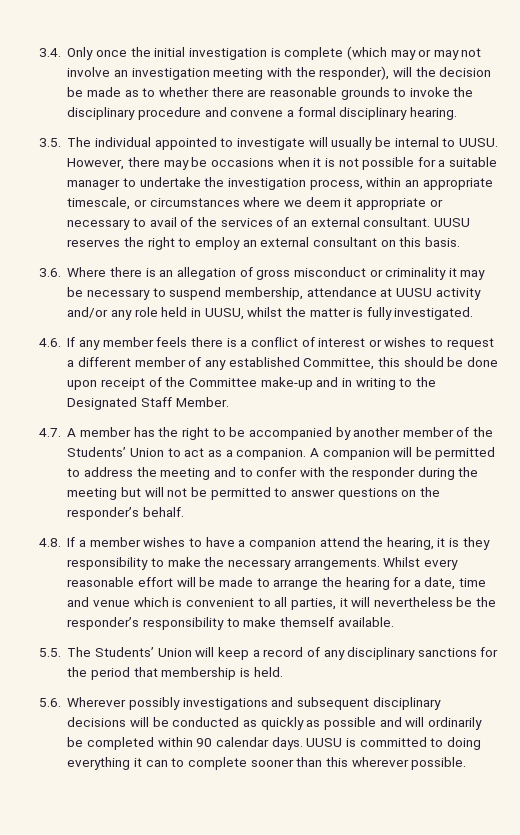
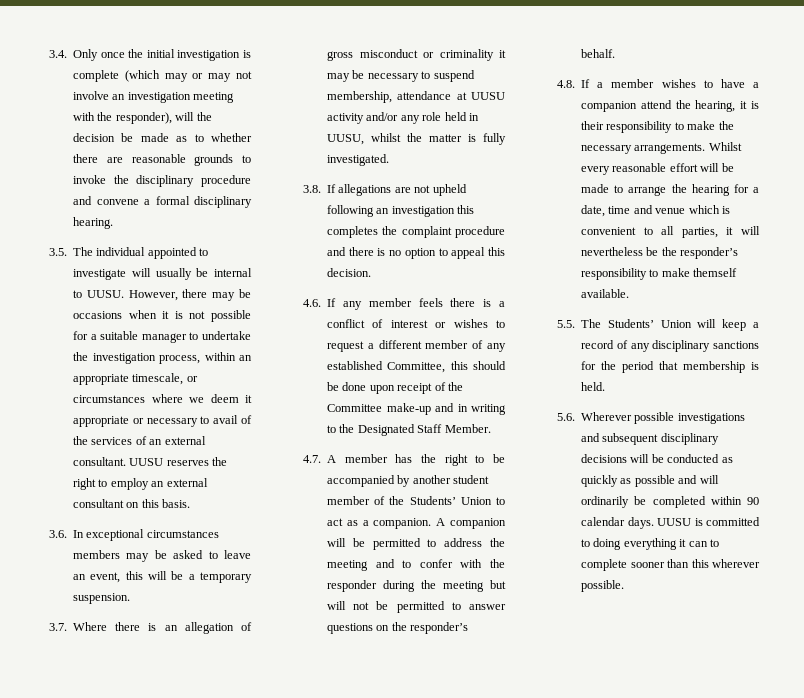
(61, 272) none -> [73,529,219,541] [73,550,252,562] [73,571,253,583] [73,593,131,604] [48,623,67,631] In exceptional circumstances members may be asked to leave an event, this will be a temporary suspension. // 3.7.
(474, 313) none -> [302,184,467,196] [327,205,475,217] [327,226,505,238] [327,247,505,259] [327,268,372,277] // 3.8. If allegations are not upheld following an investigation this completes the complaint procedure and there is no option to appeal this decision.
(401, 432) none -> [453,475,490,484] student
[462,537,490,550] they -> [581,121,605,130] their
[129,697,181,710] possibly -> [634,412,675,424] possible

